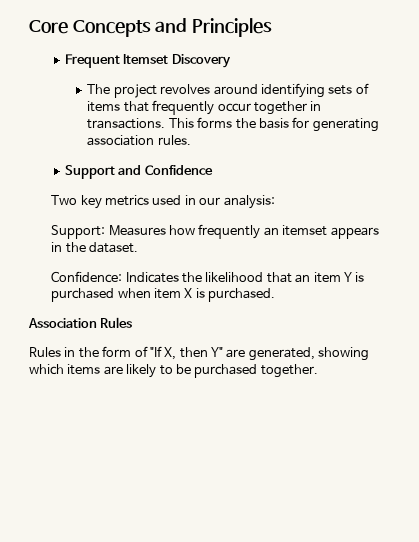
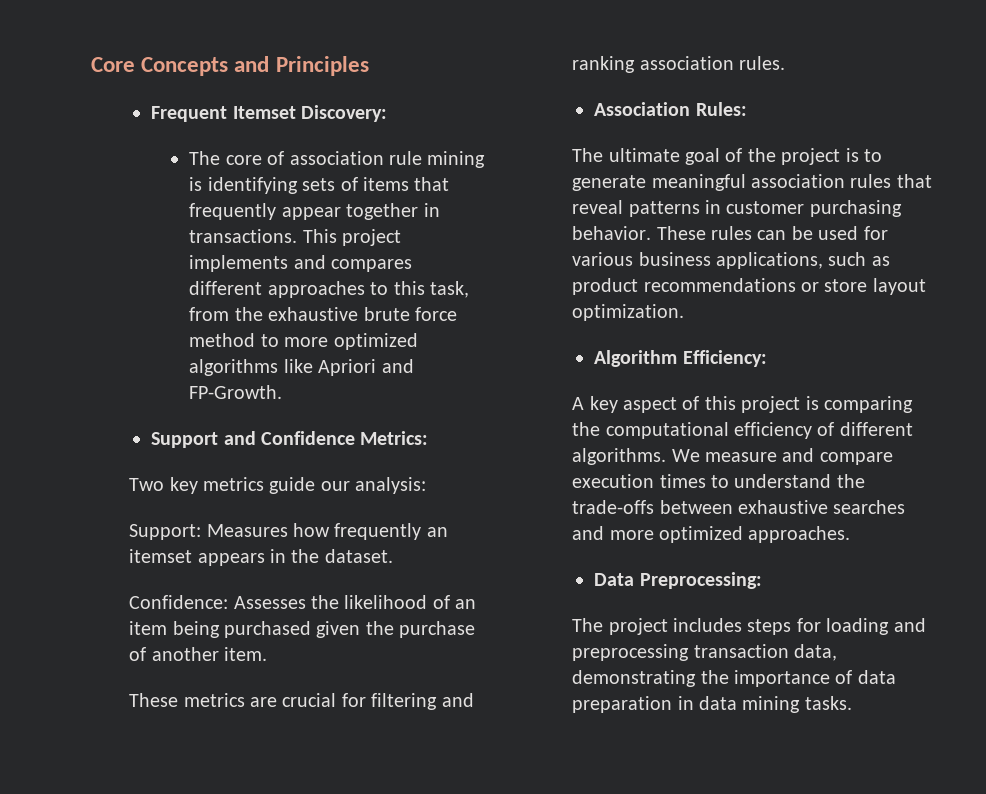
[171,54,231,68] [87,84,258,98] Discovery // The project revolves around -> [300,105,387,122] [189,151,486,168] [189,177,203,191] Discovery: // The core of association rule mining is
[217,103,251,112] occur -> [281,207,341,220] appear
[197,117,379,132] [87,135,191,146] forms the basis for generating association rules. -> [342,229,402,246] [189,255,413,272] [189,281,469,298] [189,307,457,321] [189,333,418,350] [189,359,414,376] [189,385,283,399] project implements and compares different approaches to this task, from the exhaustive brute force method to more optimized algorithms like Apriori and FP-Growth.
(213, 170) none -> [360,431,429,445] Metrics:
[152,195,196,205] used in -> [269,477,316,494] guide
[125,272,179,283] Indicates -> [233,596,306,609] Assesses
[266,272,292,283] that -> [432,595,450,609] of
[343,272,365,282] [51,288,276,302] [28,317,133,328] [29,346,370,361] [29,364,318,378] Y is purchased when item X is purchased. // Association Rules // Rules in the form of "If X, then Y" are generated, showing which items are likely to be purchased together. -> [172,621,476,638] [129,647,267,661] [129,693,474,710] [572,56,785,73] [594,102,747,116] [572,148,882,165] [572,174,932,191] [572,200,902,217] [572,226,888,240] [572,252,890,269] [572,278,926,295] [572,304,685,321] [594,350,767,367] [572,396,913,413] [572,422,913,439] [572,448,893,465] [572,474,865,488] [572,500,906,514] [572,526,851,543] [594,572,762,589] [572,618,926,635] [572,644,837,661] [572,670,896,687] [572,696,852,713] being purchased given the purchase of another item. // These metrics are crucial for filtering and ranking association rules. // Association Rules: // The ultimate goal of the project is to generate meaningful association rules that reveal patterns in customer purchasing behavior. These rules can be used for various business applications, such as product recommendations or store layout optimization. // Algorithm Efficiency: // A key aspect of this project is comparing the computational efficiency of different algorithms. We measure and compare execution times to understand the trade-offs between exhaustive searches and more optimized approaches. // Data Preprocessing: // The project includes steps for loading and preprocessing transaction data, demonstrating the importance of data preparation in data mining tasks.

